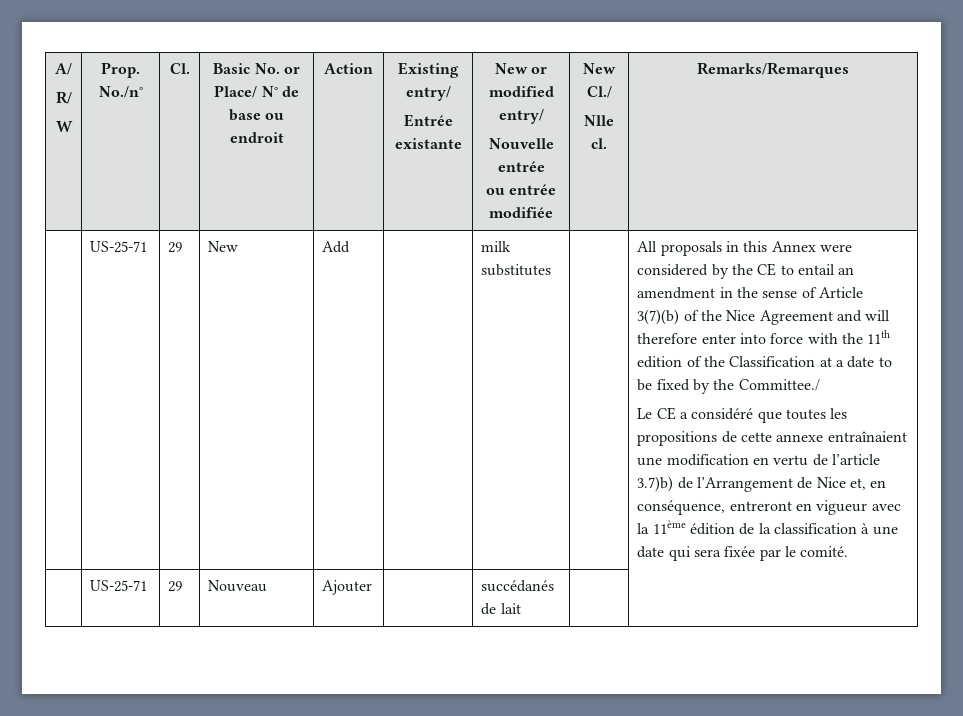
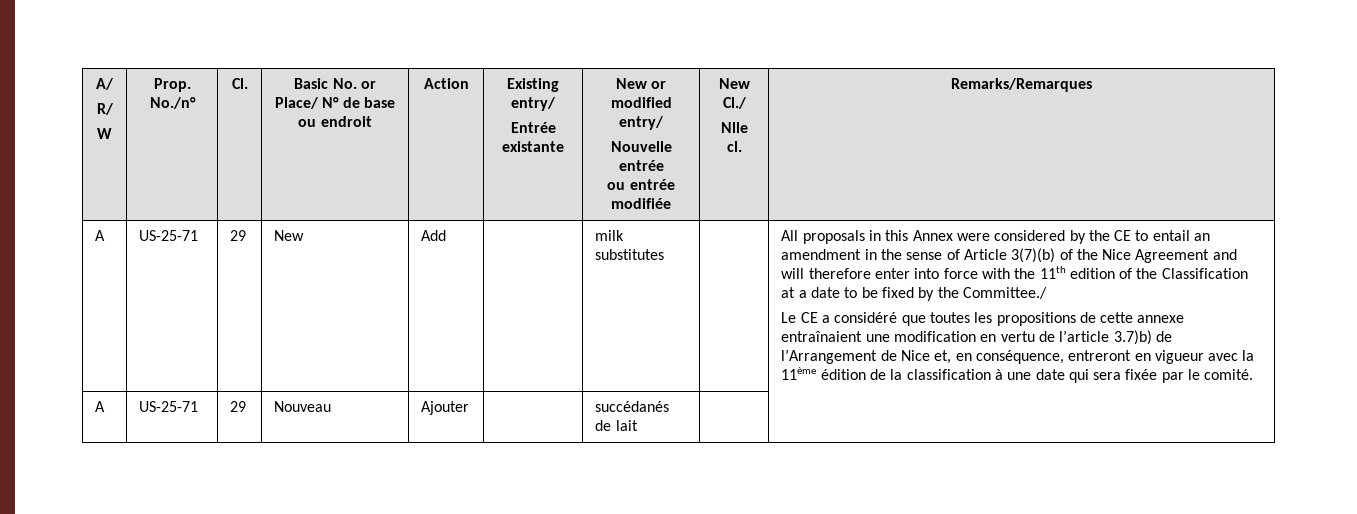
(849, 70) none -> [95,230,106,241] A
(849, 551) none -> [95,401,106,412] A

